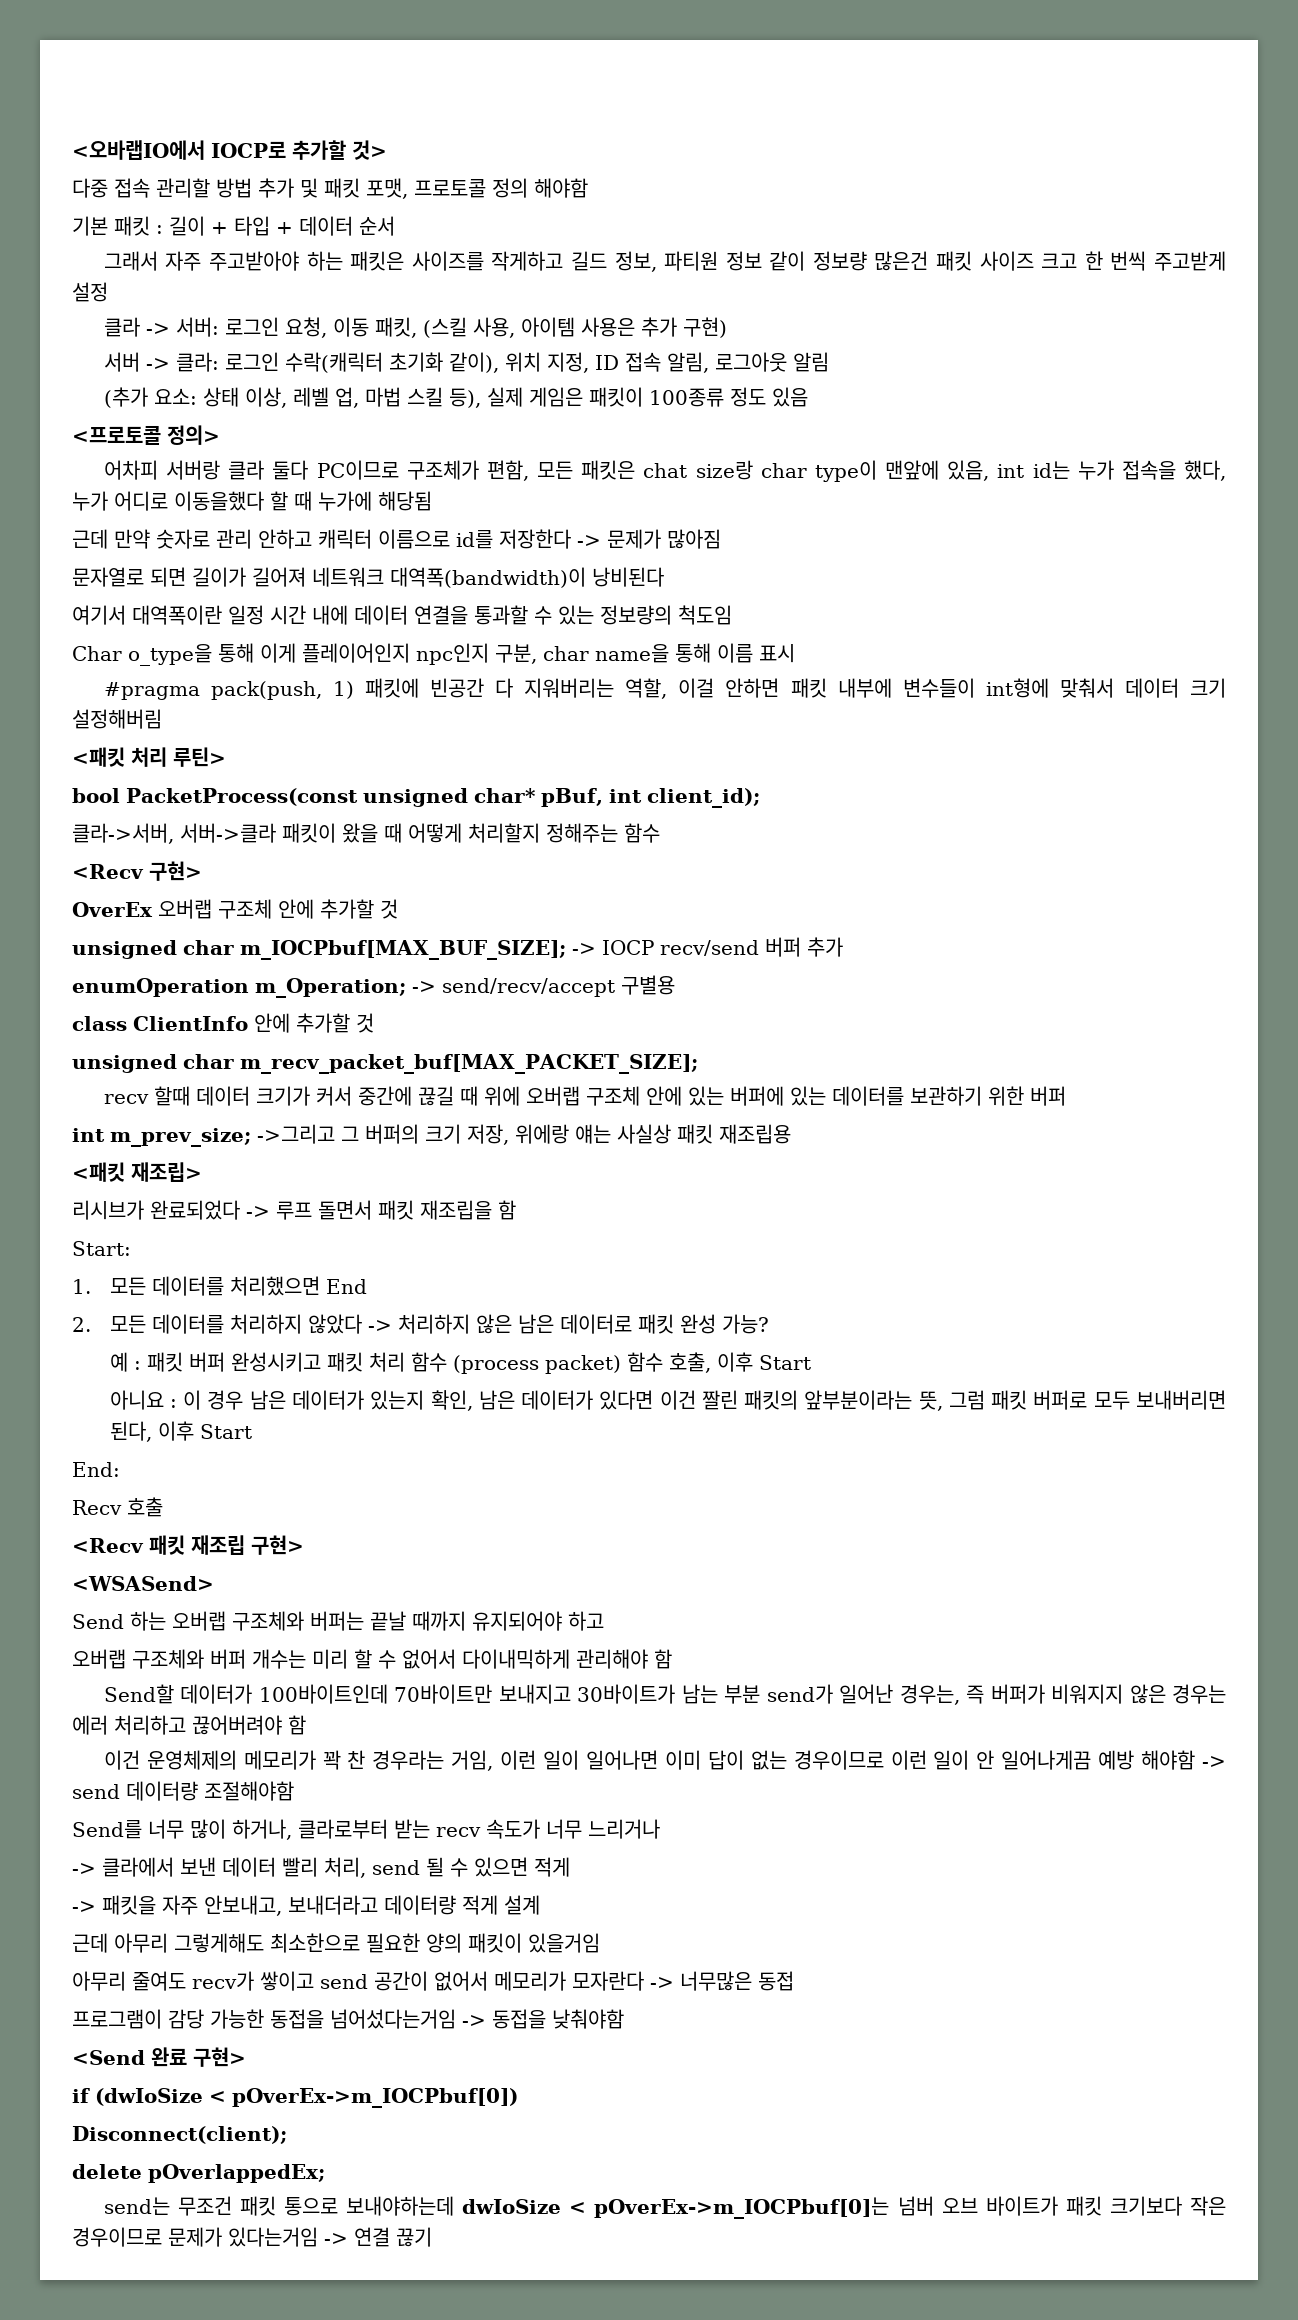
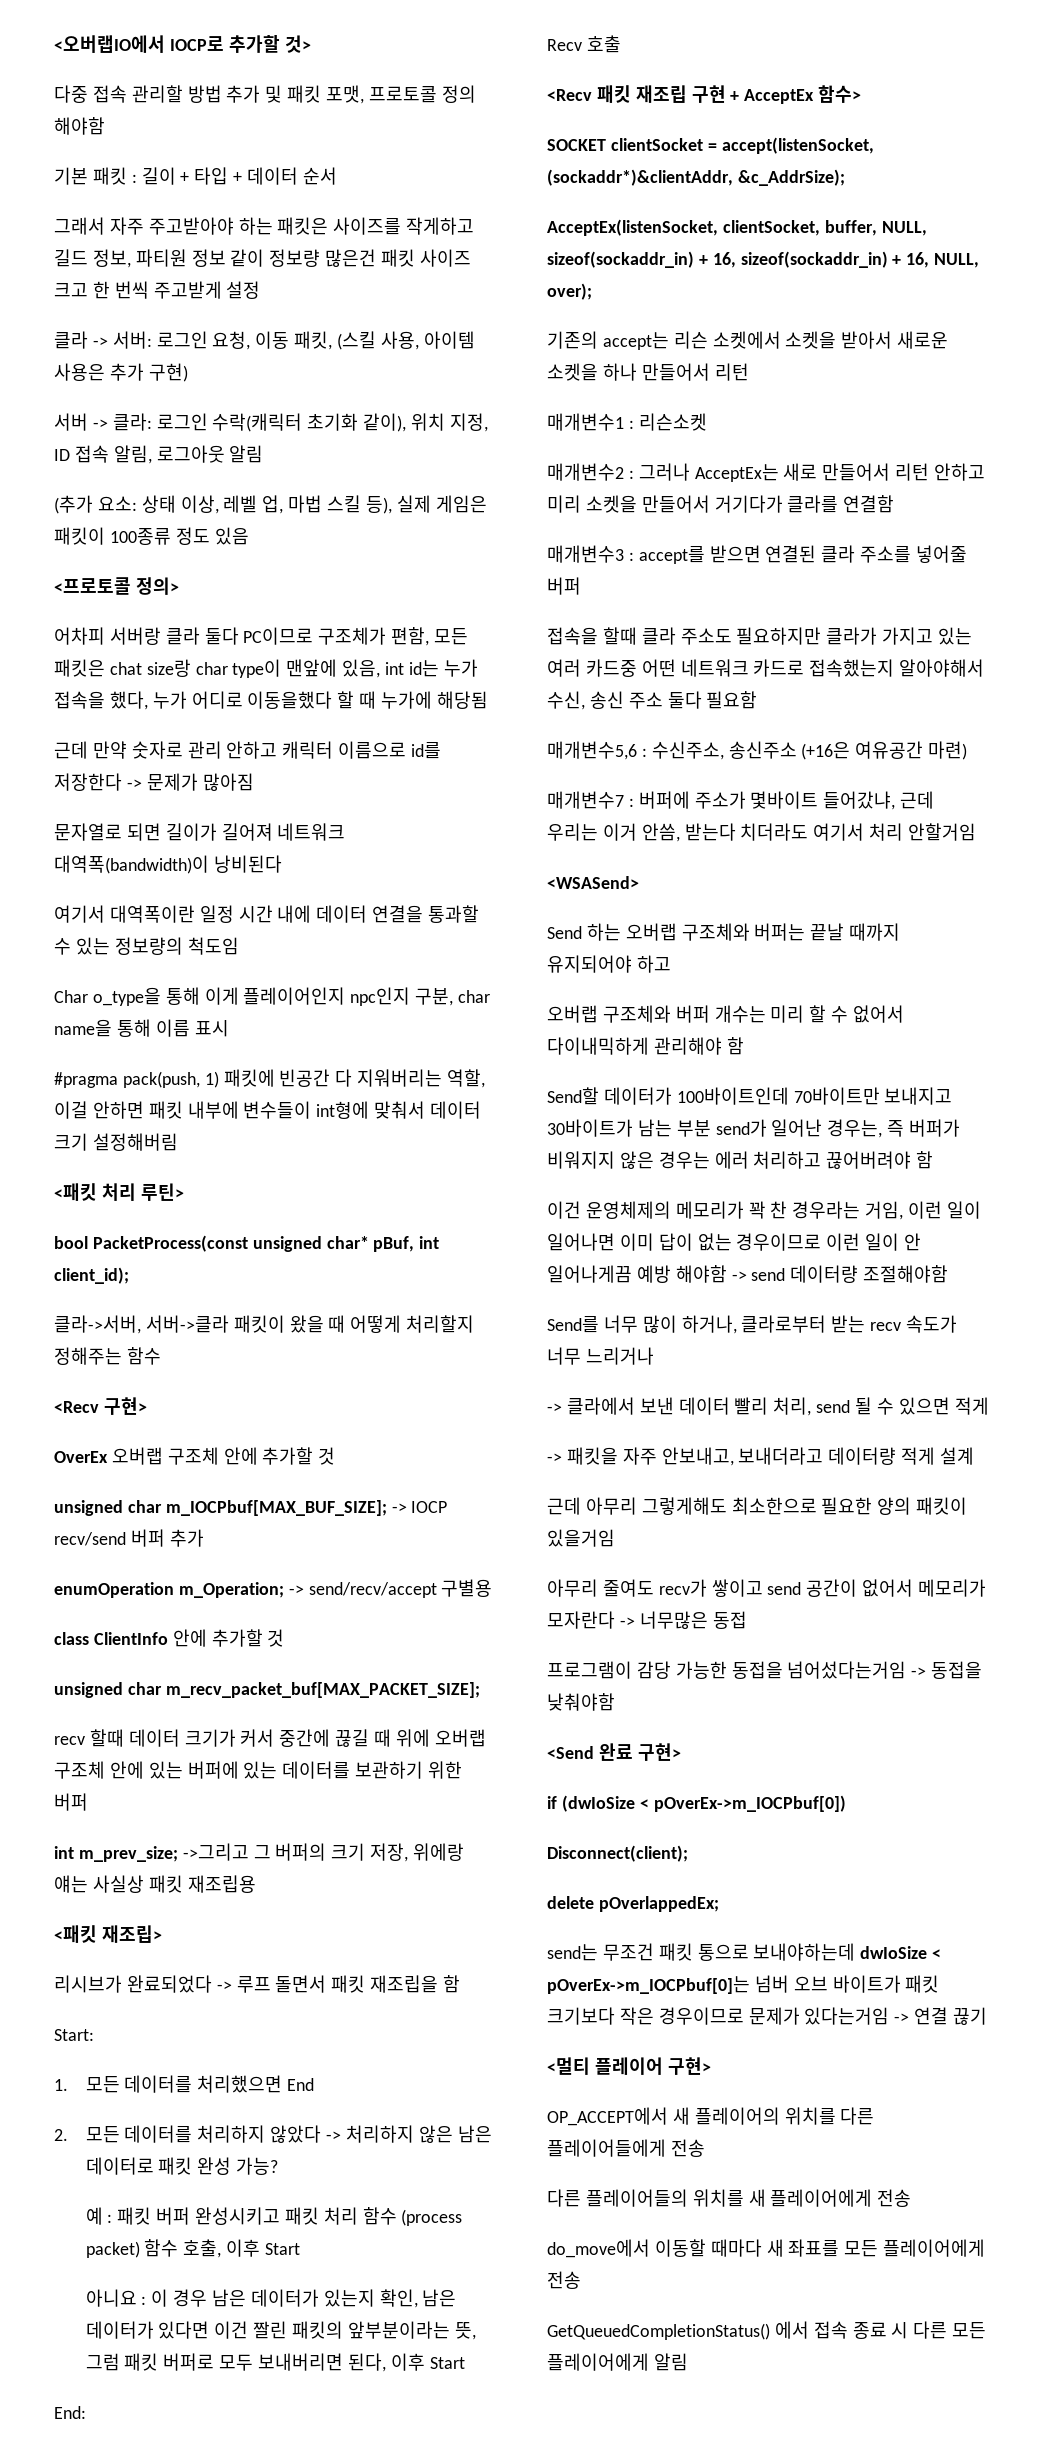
[72,140,205,160] <오바랩IO에서 -> [54,35,165,53] <오버랩IO에서
[251,1535,304,1555] 구현> -> [691,85,862,104] [547,137,874,154] [547,169,845,186] [547,219,927,236] [547,251,980,268] [547,283,592,300] [547,331,949,350] [547,363,749,381] [547,413,707,431] [547,463,986,482] [547,495,895,513] [547,545,968,564] [547,577,581,595] [547,627,973,645] [547,659,985,677] [547,691,758,710] [547,741,968,760] [547,791,935,810] [547,823,977,842] 구현 + AcceptEx 함수> // SOCKET clientSocket = accept(listenSocket, (sockaddr*)&clientAddr, &c_AddrSize); // AcceptEx(listenSocket, clientSocket, buffer, NULL, sizeof(sockaddr_in) + 16, sizeof(sockaddr_in) + 16, NULL, over); // 기존의 accept는 리슨 소켓에서 소켓을 받아서 새로운 소켓을 하나 만들어서 리턴 // 매개변수1 : 리슨소켓 // 매개변수2 : 그러나 AcceptEx는 새로 만들어서 리턴 안하고 미리 소켓을 만들어서 거기다가 클라를 연결함 // 매개변수3 : accept를 받으면 연결된 클라 주소를 넣어줄 버퍼 // 접속을 할때 클라 주소도 필요하지만 클라가 가지고 있는 여러 카드중 어떤 네트워크 카드로 접속했는지 알아야해서 수신, 송신 주소 둘다 필요함 // 매개변수5,6 : 수신주소, 송신주소 (+16은 여유공간 마련) // 매개변수7 : 버퍼에 주소가 몇바이트 들어갔냐, 근데 우리는 이거 안씀, 받는다 치더라도 여기서 처리 안할거임
(432, 2237) none -> [547,2057,711,2075] [547,2107,875,2126] [547,2139,705,2157] [547,2189,912,2207] [547,2239,986,2258] [547,2271,581,2289] [547,2321,987,2340] [547,2353,688,2371] // <멀티 플레이어 구현> // OP_ACCEPT에서 새 플레이어의 위치를 다른 플레이어들에게 전송 // 다른 플레이어들의 위치를 새 플레이어에게 전송 // do_move에서 이동할 때마다 새 좌표를 모든 플레이어에게 전송 // GetQueuedCompletionStatus() 에서 접속 종료 시 다른 모든 플레이어에게 알림

